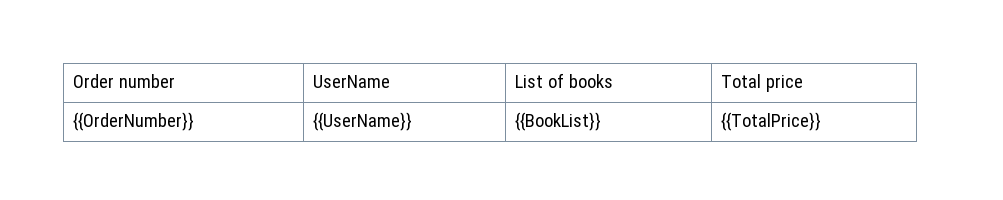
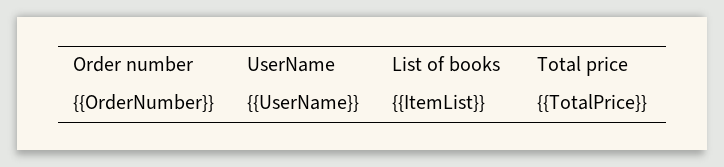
[514,112,601,131] {{BookList}} -> [391,94,485,112] {{ItemList}}

